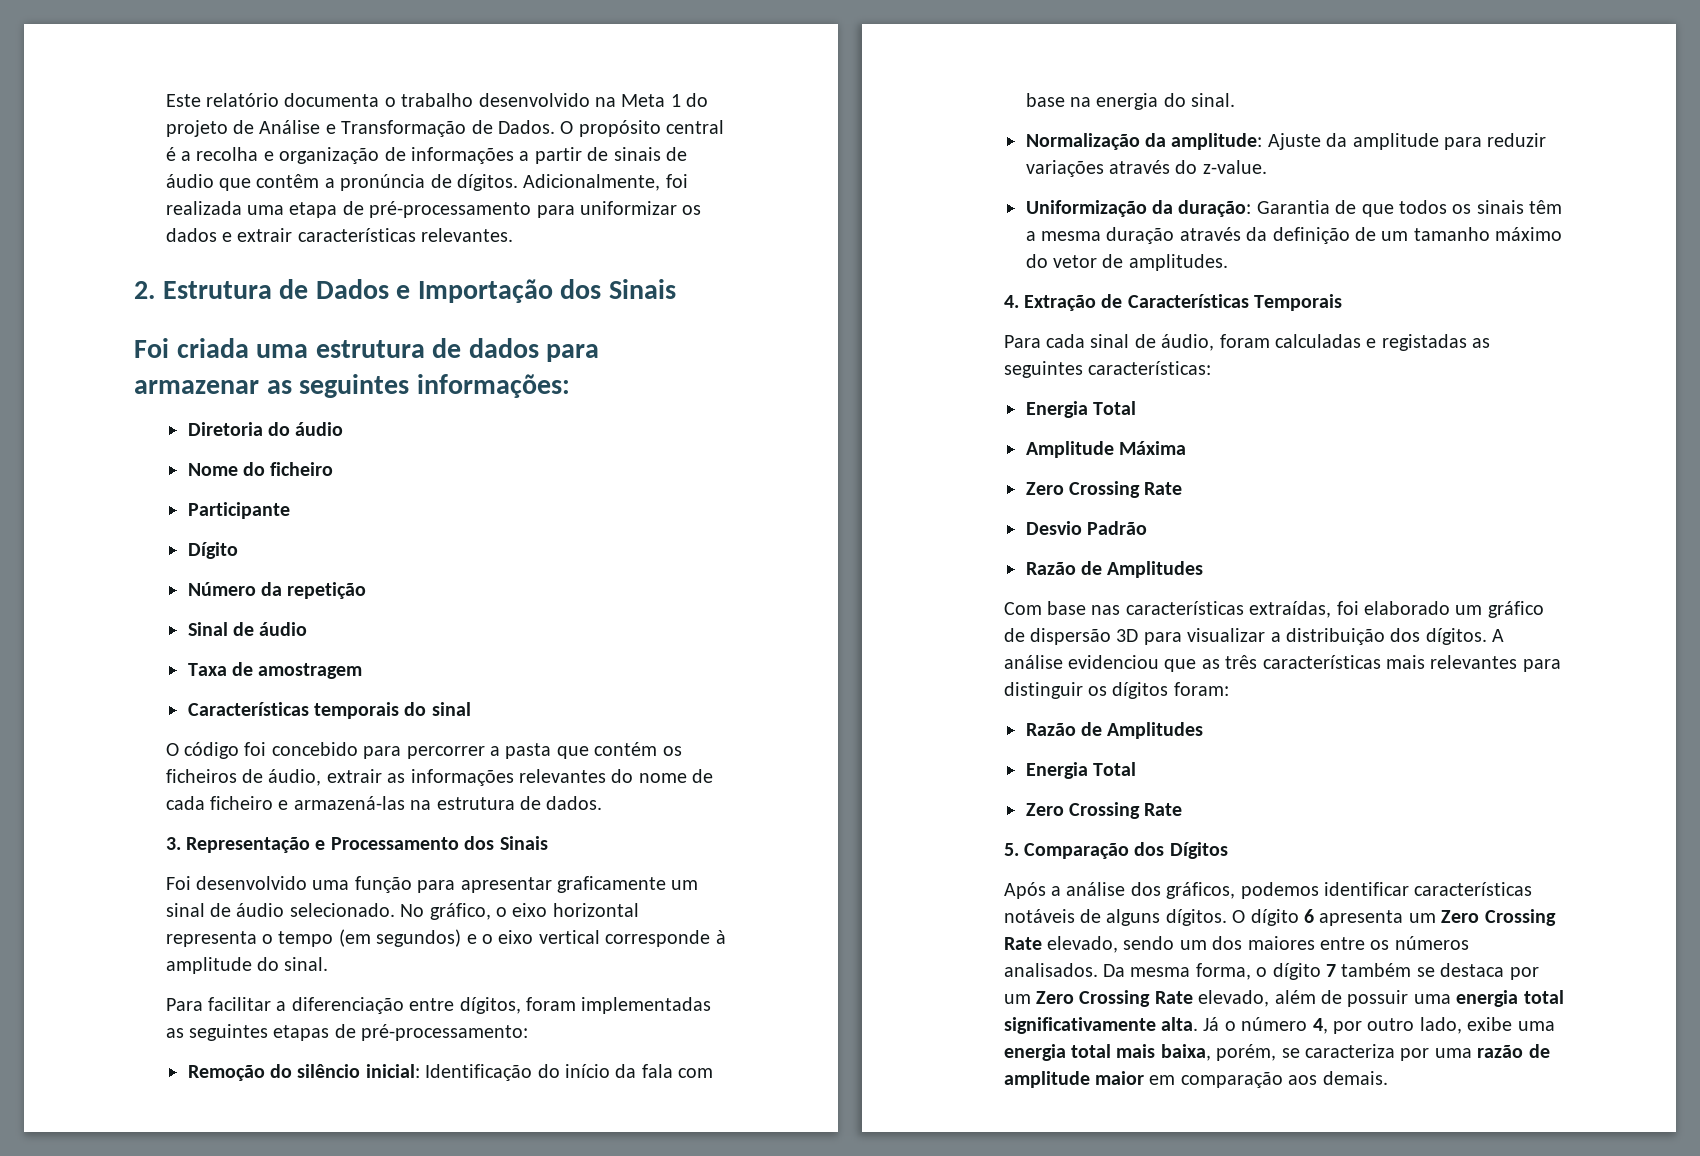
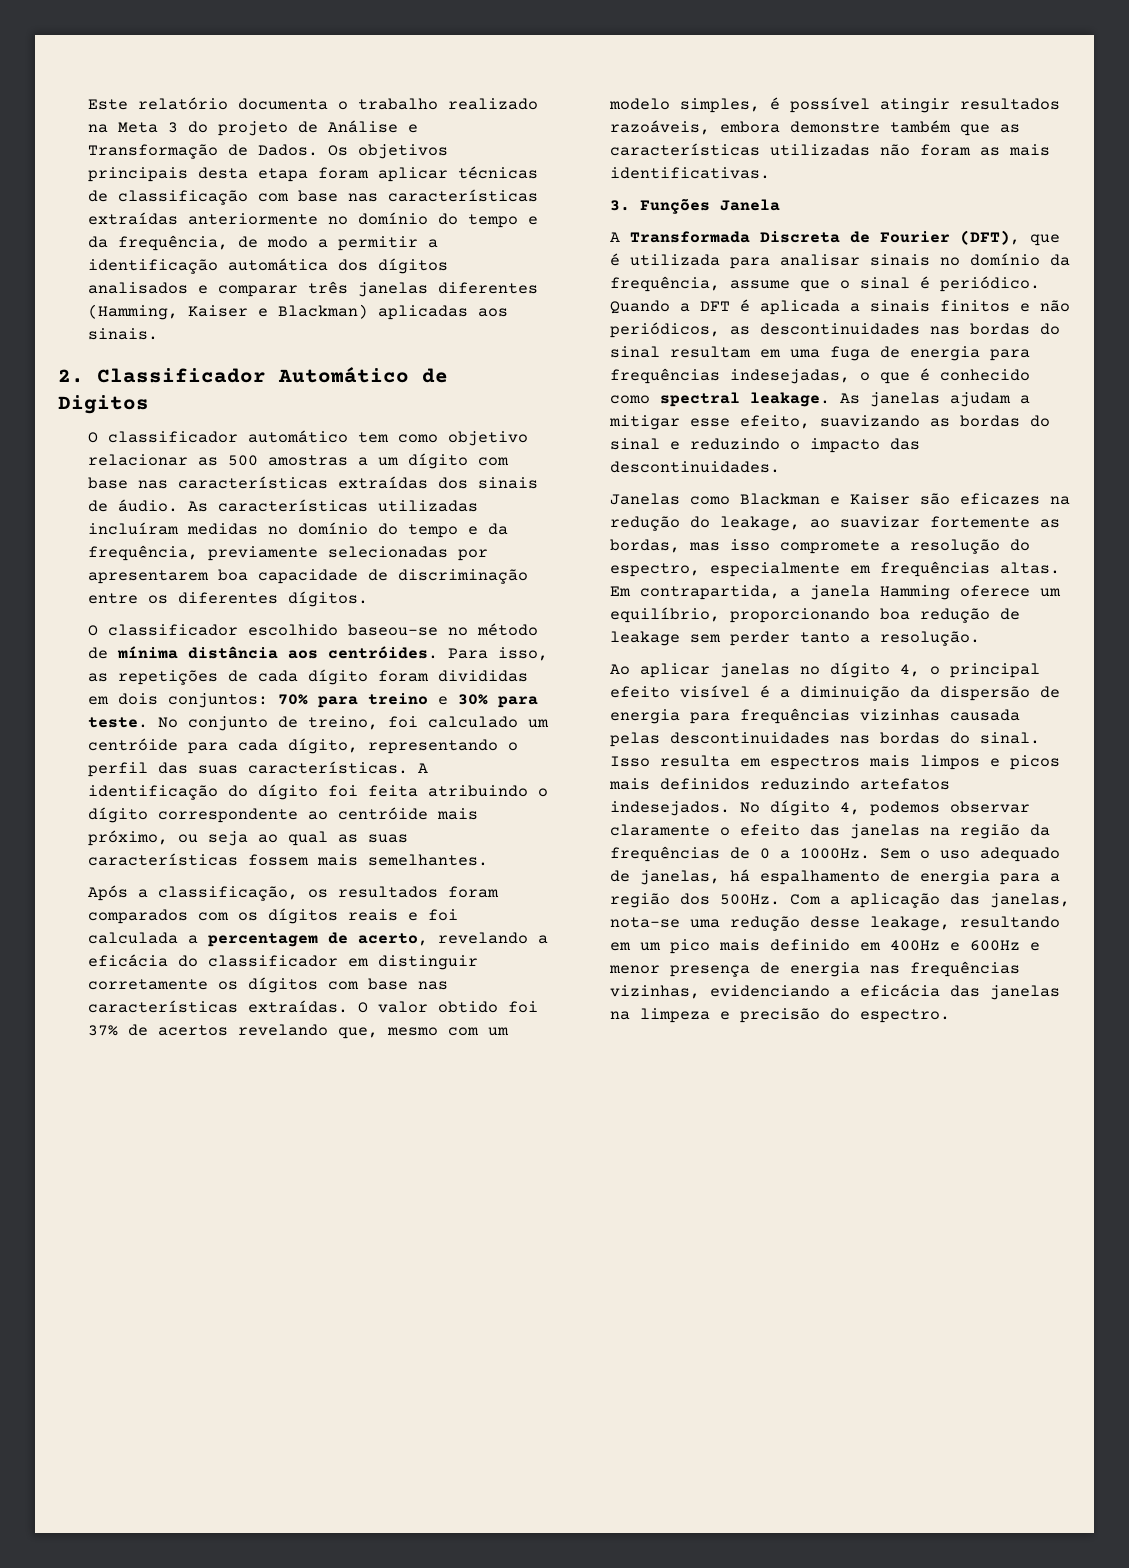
[478,93,590,107] desenvolvido -> [448,98,539,110] realizado
[670,94,681,107] 1 -> [168,122,179,133] 3
[560,120,725,137] [165,147,687,164] [165,174,688,191] [165,201,702,218] [165,228,514,242] [134,279,676,303] [134,338,600,362] [134,374,570,398] [187,422,344,436] [187,462,334,476] [187,502,290,519] [187,542,238,559] [187,582,367,599] [187,622,308,636] [187,662,363,679] [187,702,471,719] [165,742,682,759] [165,769,714,786] [165,796,603,810] [165,836,548,853] [165,876,699,893] [165,903,639,920] [165,929,726,947] [165,957,329,974] [165,997,712,1014] [165,1024,529,1041] [187,1064,714,1081] [1025,93,1236,110] [1025,133,1547,150] [1025,160,1267,177] [1025,200,1563,217] [1025,227,1563,244] [1025,254,1228,271] [1003,294,1343,311] [1003,334,1491,351] [1003,361,1211,378] [1025,401,1136,418] [1025,441,1186,458] [1025,481,1183,498] [1025,521,1147,535] [1025,561,1204,578] [1003,601,1544,618] [1003,628,1505,645] [1003,655,1561,672] [1003,682,1229,699] [1025,722,1204,739] [1025,762,1136,779] [1025,802,1183,819] [1003,842,1228,859] [1003,882,1533,899] [1003,909,1556,926] [1003,936,1469,953] [1003,963,1539,980] [1003,990,1564,1007] [1003,1017,1555,1034] [1003,1044,1550,1061] [1003,1071,1388,1088] O propósito central é a recolha e organização de informações a partir de sinais de áudio que contêm a pronúncia de dígitos. Adicionalmente, foi realizada uma etapa de pré-processamento para uniformizar os dados e extrair características relevantes. // 2. Estrutura de Dados e Importação dos Sinais // Foi criada uma estrutura de dados para armazenar as seguintes informações: // Diretoria do áudio // Nome do ficheiro // Participante // Dígito // Número da repetição // Sinal de áudio // Taxa de amostragem // Características temporais do sinal // O código foi concebido para percorrer a pasta que contém os ficheiros de áudio, extrair as informações relevantes do nome de cada ficheiro e armazená-las na estrutura de dados. // 3. Representação e Processamento dos Sinais // Foi desenvolvido uma função para apresentar graficamente um sinal de áudio selecionado. No gráfico, o eixo horizontal representa o tempo (em segundos) e o eixo vertical corresponde à amplitude do sinal. // Para facilitar a diferenciação entre dígitos, foram implementadas as seguintes etapas de pré-processamento: // Remoção do silêncio inicial: Identificação do início da fala com base na energia do sinal. // Normalização da amplitude: Ajuste da amplitude para reduzir variações através do z-value. // Uniformização da duração: Garantia de que todos os sinais têm a mesma duração através da definição de um tamanho máximo do vetor de amplitudes. // 4. Extração de Características Temporais // Para cada sinal de áudio, foram calculadas e registadas as seguintes características: // Energia Total // Amplitude Máxima // Zero Crossing Rate // Desvio Padrão // Razão de Amplitudes // Com base nas características extraídas, foi elaborado um gráfico de dispersão 3D para visualizar a distribuição dos dígitos. A análise evidenciou que as três características mais relevantes para distinguir os dígitos foram: // Razão de Amplitudes // Energia Total // Zero Crossing Rate // 5. Comparação dos Dígitos // Após a análise dos gráficos, podemos identificar características notáveis de alguns dígitos. O dígito 6 apresenta um Zero Crossing Rate elevado, sendo um dos maiores entre os números analisados. Da mesma forma, o dígito 7 também se destaca por um Zero Crossing Rate elevado, além de possuir uma energia total significativamente alta. Já o número 4, por outro lado, exibe uma energia total mais baixa, porém, se caracteriza por uma razão de amplitude maior em comparação aos demais. -> [328,144,449,159] [88,166,539,182] [88,189,539,205] [88,212,539,228] [88,235,439,251] [88,258,449,274] [88,281,539,297] [88,304,509,320] [88,328,159,340] [58,367,448,383] [58,395,149,414] [88,430,529,446] [88,453,510,469] [88,476,539,489] [88,499,479,512] [88,522,509,538] [88,545,489,561] [88,569,529,584] [88,591,369,607] [88,623,539,636] [88,646,549,661] [88,669,529,685] [88,693,539,708] [88,716,550,731] [88,738,519,754] [88,761,429,777] [88,784,549,800] [88,807,479,823] [88,830,409,846] [88,853,489,866] [88,885,500,901] [88,908,459,924] [88,932,549,947] [88,954,479,970] [88,977,449,993] [88,1000,539,1013] [88,1024,510,1039] [609,97,1061,113] [610,120,1021,136] [610,143,1051,156] [610,167,771,179] [610,198,781,214] [610,230,1061,246] [610,253,1071,269] [610,276,1041,292] [610,299,1071,315] [610,322,1061,338] [610,346,1031,361] [610,368,1031,384] [610,392,1031,407] [609,415,1051,430] [610,438,921,453] [610,461,781,473] [610,493,1071,505] [610,516,1061,531] [610,539,1031,554] [610,561,1061,577] [610,585,1062,600] [610,607,1021,623] [610,631,981,646] [610,662,1041,678] [610,685,1061,701] [610,708,1021,724] [610,732,1041,747] [610,755,1061,770] [609,778,951,790] [610,800,1031,816] [610,824,1051,839] [610,846,1061,862] [610,869,1061,885] [610,893,1071,908] [610,916,1061,931] [610,939,1041,954] [609,961,1021,977] [610,984,1061,1000] [610,1008,951,1023] Os objetivos principais desta etapa foram aplicar técnicas de classificação com base nas características extraídas anteriormente no domínio do tempo e da frequência, de modo a permitir a identificação automática dos dígitos analisados e comparar três janelas diferentes (Hamming, Kaiser e Blackman) aplicadas aos sinais. // 2. Classificador Automático de Digitos // O classificador automático tem como objetivo relacionar as 500 amostras a um dígito com base nas características extraídas dos sinais de áudio. As características utilizadas incluíram medidas no domínio do tempo e da frequência, previamente selecionadas por apresentarem boa capacidade de discriminação entre os diferentes dígitos. // O classificador escolhido baseou-se no método de mínima distância aos centróides. Para isso, as repetições de cada dígito foram divididas em dois conjuntos: 70% para treino e 30% para teste. No conjunto de treino, foi calculado um centróide para cada dígito, representando o perfil das suas características. A identificação do dígito foi feita atribuindo o dígito correspondente ao centróide mais próximo, ou seja ao qual as suas características fossem mais semelhantes. // Após a classificação, os resultados foram comparados com os dígitos reais e foi calculada a percentagem de acerto, revelando a eficácia do classificador em distinguir corretamente os dígitos com base nas características extraídas. O valor obtido foi 37% de acertos revelando que, mesmo com um modelo simples, é possível atingir resultados razoáveis, embora demonstre também que as características utilizadas não foram as mais identificativas. // 3. Funções Janela // A Transformada Discreta de Fourier (DFT), que é utilizada para analisar sinais no domínio da frequência, assume que o sinal é periódico. Quando a DFT é aplicada a sinais finitos e não periódicos, as descontinuidades nas bordas do sinal resultam em uma fuga de energia para frequências indesejadas, o que é conhecido como spectral leakage. As janelas ajudam a mitigar esse efeito, suavizando as bordas do sinal e reduzindo o impacto das descontinuidades. // Janelas como Blackman e Kaiser são eficazes na redução do leakage, ao suavizar fortemente as bordas, mas isso compromete a resolução do espectro, especialmente em frequências altas. Em contrapartida, a janela Hamming oferece um equilíbrio, proporcionando boa redução de leakage sem perder tanto a resolução. // Ao aplicar janelas no dígito 4, o principal efeito visível é a diminuição da dispersão de energia para frequências vizinhas causada pelas descontinuidades nas bordas do sinal. Isso resulta em espectros mais limpos e picos mais definidos reduzindo artefatos indesejados. No dígito 4, podemos observar claramente o efeito das janelas na região da frequências de 0 a 1000Hz. Sem o uso adequado de janelas, há espalhamento de energia para a região dos 500Hz. Com a aplicação das janelas, nota-se uma redução desse leakage, resultando em um pico mais definido em 400Hz e 600Hz e menor presença de energia nas frequências vizinhas, evidenciando a eficácia das janelas na limpeza e precisão do espectro.

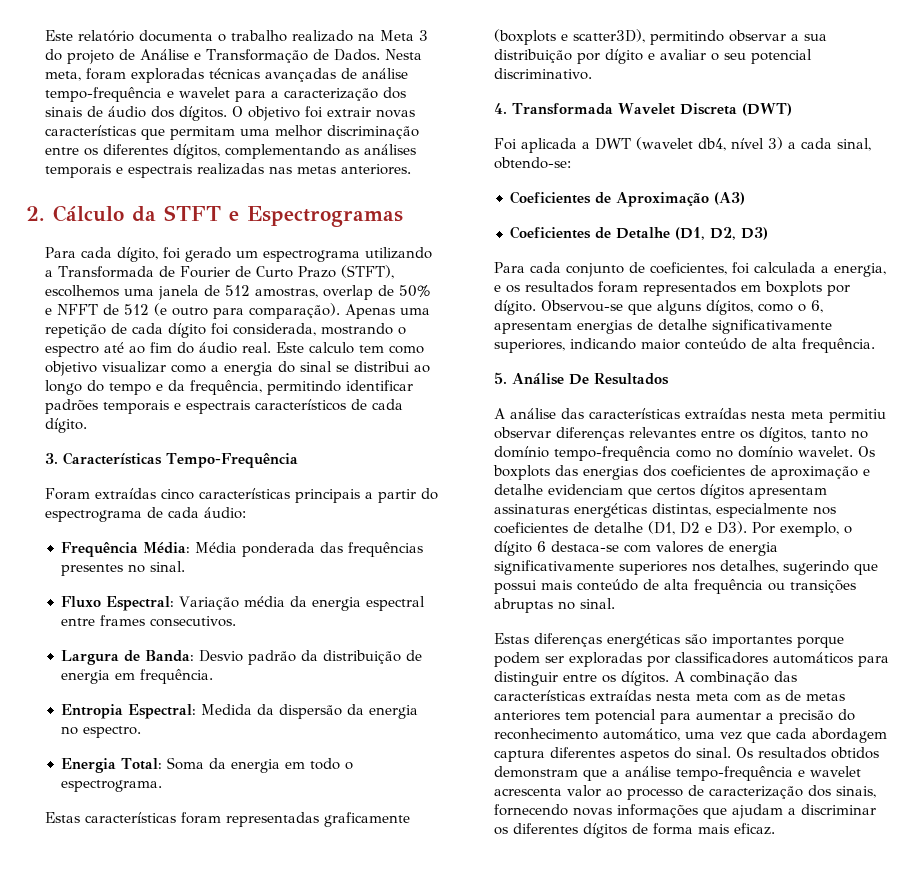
[328,144,449,159] [88,166,539,182] [88,189,539,205] [88,212,539,228] [88,235,439,251] [88,258,449,274] [88,281,539,297] [88,304,509,320] [88,328,159,340] [58,367,448,383] [58,395,149,414] [88,430,529,446] [88,453,510,469] [88,476,539,489] [88,499,479,512] [88,522,509,538] [88,545,489,561] [88,569,529,584] [88,591,369,607] [88,623,539,636] [88,646,549,661] [88,669,529,685] [88,693,539,708] [88,716,550,731] [88,738,519,754] [88,761,429,777] [88,784,549,800] [88,807,479,823] [88,830,409,846] [88,853,489,866] [88,885,500,901] [88,908,459,924] [88,932,549,947] [88,954,479,970] [88,977,449,993] [88,1000,539,1013] [88,1024,510,1039] [609,97,1061,113] [610,120,1021,136] [610,143,1051,156] [610,167,771,179] [610,198,781,214] [610,230,1061,246] [610,253,1071,269] [610,276,1041,292] [610,299,1071,315] [610,322,1061,338] [610,346,1031,361] [610,368,1031,384] [610,392,1031,407] [609,415,1051,430] [610,438,921,453] [610,461,781,473] [610,493,1071,505] [610,516,1061,531] [610,539,1031,554] [610,561,1061,577] [610,585,1062,600] [610,607,1021,623] [610,631,981,646] [610,662,1041,678] [610,685,1061,701] [610,708,1021,724] [610,732,1041,747] [610,755,1061,770] [609,778,951,790] [610,800,1031,816] [610,824,1051,839] [610,846,1061,862] [610,869,1061,885] [610,893,1071,908] [610,916,1061,931] [610,939,1041,954] [609,961,1021,977] [610,984,1061,1000] [610,1008,951,1023] Os objetivos principais desta etapa foram aplicar técnicas de classificação com base nas características extraídas anteriormente no domínio do tempo e da frequência, de modo a permitir a identificação automática dos dígitos analisados e comparar três janelas diferentes (Hamming, Kaiser e Blackman) aplicadas aos sinais. // 2. Classificador Automático de Digitos // O classificador automático tem como objetivo relacionar as 500 amostras a um dígito com base nas características extraídas dos sinais de áudio. As características utilizadas incluíram medidas no domínio do tempo e da frequência, previamente selecionadas por apresentarem boa capacidade de discriminação entre os diferentes dígitos. // O classificador escolhido baseou-se no método de mínima distância aos centróides. Para isso, as repetições de cada dígito foram divididas em dois conjuntos: 70% para treino e 30% para teste. No conjunto de treino, foi calculado um centróide para cada dígito, representando o perfil das suas características. A identificação do dígito foi feita atribuindo o dígito correspondente ao centróide mais próximo, ou seja ao qual as suas características fossem mais semelhantes. // Após a classificação, os resultados foram comparados com os dígitos reais e foi calculada a percentagem de acerto, revelando a eficácia do classificador em distinguir corretamente os dígitos com base nas características extraídas. O valor obtido foi 37% de acertos revelando que, mesmo com um modelo simples, é possível atingir resultados razoáveis, embora demonstre também que as características utilizadas não foram as mais identificativas. // 3. Funções Janela // A Transformada Discreta de Fourier (DFT), que é utilizada para analisar sinais no domínio da frequência, assume que o sinal é periódico. Quando a DFT é aplicada a sinais finitos e não periódicos, as descontinuidades nas bordas do sinal resultam em uma fuga de energia para frequências indesejadas, o que é conhecido como spectral leakage. As janelas ajudam a mitigar esse efeito, suavizando as bordas do sinal e reduzindo o impacto das descontinuidades. // Janelas como Blackman e Kaiser são eficazes na redução do leakage, ao suavizar fortemente as bordas, mas isso compromete a resolução do espectro, especialmente em frequências altas. Em contrapartida, a janela Hamming oferece um equilíbrio, proporcionando boa redução de leakage sem perder tanto a resolução. // Ao aplicar janelas no dígito 4, o principal efeito visível é a diminuição da dispersão de energia para frequências vizinhas causada pelas descontinuidades nas bordas do sinal. Isso resulta em espectros mais limpos e picos mais definidos reduzindo artefatos indesejados. No dígito 4, podemos observar claramente o efeito das janelas na região da frequências de 0 a 1000Hz. Sem o uso adequado de janelas, há espalhamento de energia para a região dos 500Hz. Com a aplicação das janelas, nota-se uma redução desse leakage, resultando em um pico mais definido em 400Hz e 600Hz e menor presença de energia nas frequências vizinhas, evidenciando a eficácia das janelas na limpeza e precisão do espectro. -> [384,49,422,60] [44,68,408,83] [44,87,406,102] [44,106,415,121] [44,125,419,140] [44,144,416,159] [44,163,411,178] [26,205,403,227] [44,247,432,262] [44,265,394,279] [44,285,430,300] [44,303,430,319] [44,323,406,338] [44,342,424,357] [44,361,430,376] [44,380,413,395] [44,399,403,414] [44,418,87,433] [44,452,298,468] [44,488,438,503] [44,507,246,522] [61,542,424,557] [61,561,186,576] [61,596,426,611] [61,615,237,627] [61,650,423,665] [61,669,214,684] [61,704,419,719] [61,726,142,738] [61,757,354,773] [61,780,163,792] [44,812,410,827] [493,29,827,45] [493,49,812,64] [493,68,592,80] [493,103,792,116] [493,137,871,153] [493,157,571,169] [510,191,746,207] [510,226,769,240] [493,262,886,277] [493,281,850,296] [493,300,823,315] [493,319,832,334] [493,338,875,353] [493,372,669,385] [493,408,886,423] [493,427,868,442] [493,446,875,461] [492,465,870,480] [493,484,827,499] [493,503,836,518] [493,521,852,537] [493,541,778,556] [493,560,878,575] [493,579,856,594] [493,598,615,613] [493,633,844,648] [493,652,889,667] [493,671,797,686] [493,690,845,702] [493,709,855,724] [493,728,887,743] [493,747,879,762] [493,766,861,781] [493,785,876,800] [493,804,876,819] [493,823,775,838] Nesta meta, foram exploradas técnicas avançadas de análise tempo-frequência e wavelet para a caracterização dos sinais de áudio dos dígitos. O objetivo foi extrair novas características que permitam uma melhor discriminação entre os diferentes dígitos, complementando as análises temporais e espectrais realizadas nas metas anteriores. // 2. Cálculo da STFT e Espectrogramas // Para cada dígito, foi gerado um espectrograma utilizando a Transformada de Fourier de Curto Prazo (STFT), escolhemos uma janela de 512 amostras, overlap de 50% e NFFT de 512 (e outro para comparação). Apenas uma repetição de cada dígito foi considerada, mostrando o espectro até ao fim do áudio real. Este calculo tem como objetivo visualizar como a energia do sinal se distribui ao longo do tempo e da frequência, permitindo identificar padrões temporais e espectrais característicos de cada dígito. // 3. Características Tempo-Frequência // Foram extraídas cinco características principais a partir do espectrograma de cada áudio: // Frequência Média: Média ponderada das frequências presentes no sinal. // Fluxo Espectral: Variação média da energia espectral entre frames consecutivos. // Largura de Banda: Desvio padrão da distribuição de energia em frequência. // Entropia Espectral: Medida da dispersão da energia no espectro. // Energia Total: Soma da energia em todo o espectrograma. // Estas características foram representadas graficamente (boxplots e scatter3D), permitindo observar a sua distribuição por dígito e avaliar o seu potencial discriminativo. // 4. Transformada Wavelet Discreta (DWT) // Foi aplicada a DWT (wavelet db4, nível 3) a cada sinal, obtendo-se: // Coeficientes de Aproximação (A3) // Coeficientes de Detalhe (D1, D2, D3) // Para cada conjunto de coeficientes, foi calculada a energia, e os resultados foram representados em boxplots por dígito. Observou-se que alguns dígitos, como o 6, apresentam energias de detalhe significativamente superiores, indicando maior conteúdo de alta frequência. // 5. Análise De Resultados // A análise das características extraídas nesta meta permitiu observar diferenças relevantes entre os dígitos, tanto no domínio tempo-frequência como no domínio wavelet. Os boxplots das energias dos coeficientes de aproximação e detalhe evidenciam que certos dígitos apresentam assinaturas energéticas distintas, especialmente nos coeficientes de detalhe (D1, D2 e D3). Por exemplo, o dígito 6 destaca-se com valores de energia significativamente superiores nos detalhes, sugerindo que possui mais conteúdo de alta frequência ou transições abruptas no sinal. // Estas diferenças energéticas são importantes porque podem ser exploradas por classificadores automáticos para distinguir entre os dígitos. A combinação das características extraídas nesta meta com as de metas anteriores tem potencial para aumentar a precisão do reconhecimento automático, uma vez que cada abordagem captura diferentes aspetos do sinal. Os resultados obtidos demonstram que a análise tempo-frequência e wavelet acrescenta valor ao processo de caracterização dos sinais, fornecendo novas informações que ajudam a discriminar os diferentes dígitos de forma mais eficaz.

